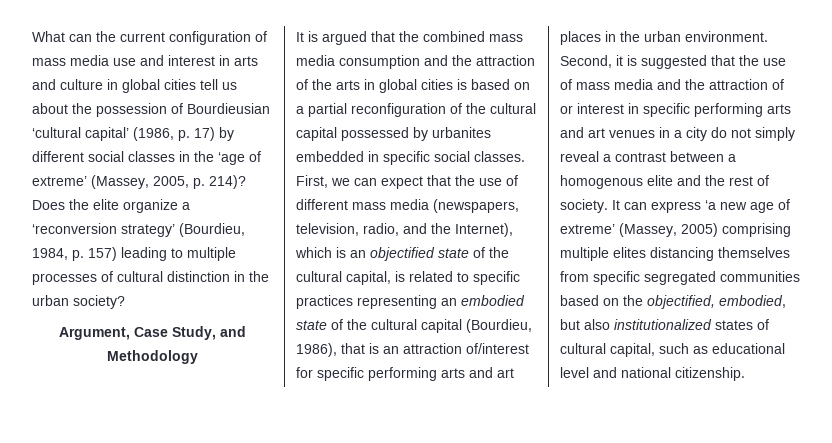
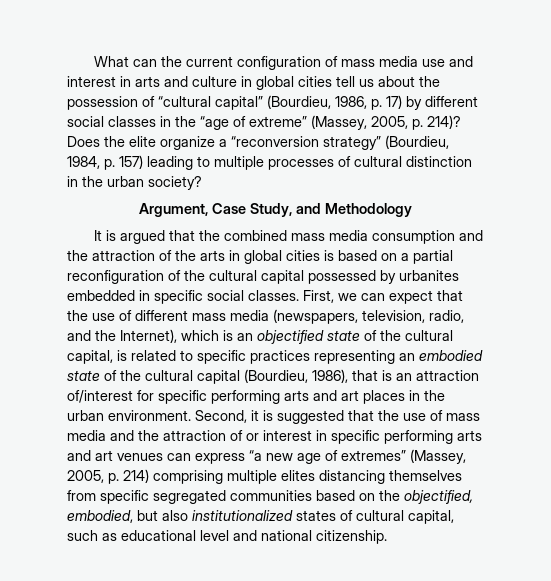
[187,103,270,114] [32,127,174,141] Bourdieusian ‘cultural capital’ (1986, -> [158,95,367,110] “cultural capital” (Bourdieu, 1986,
[218,151,261,165] [32,176,87,186] ‘age of extreme’ -> [200,116,307,130] “age of extreme”
[32,223,175,237] ‘reconversion strategy’ -> [231,136,381,150] “reconversion strategy”
[659,127,795,141] [560,151,736,162] [560,175,769,189] [560,199,620,213] in a city do not simply reveal a contrast between a homogenous elite and the rest of society. It -> (163, 457) none
[705,200,716,210] ‘a -> [249,450,262,461] “a
[560,223,718,237] extreme’ (Massey, 2005) -> [341,449,466,464] [67,469,149,484] extremes” (Massey, 2005, p. 214)

